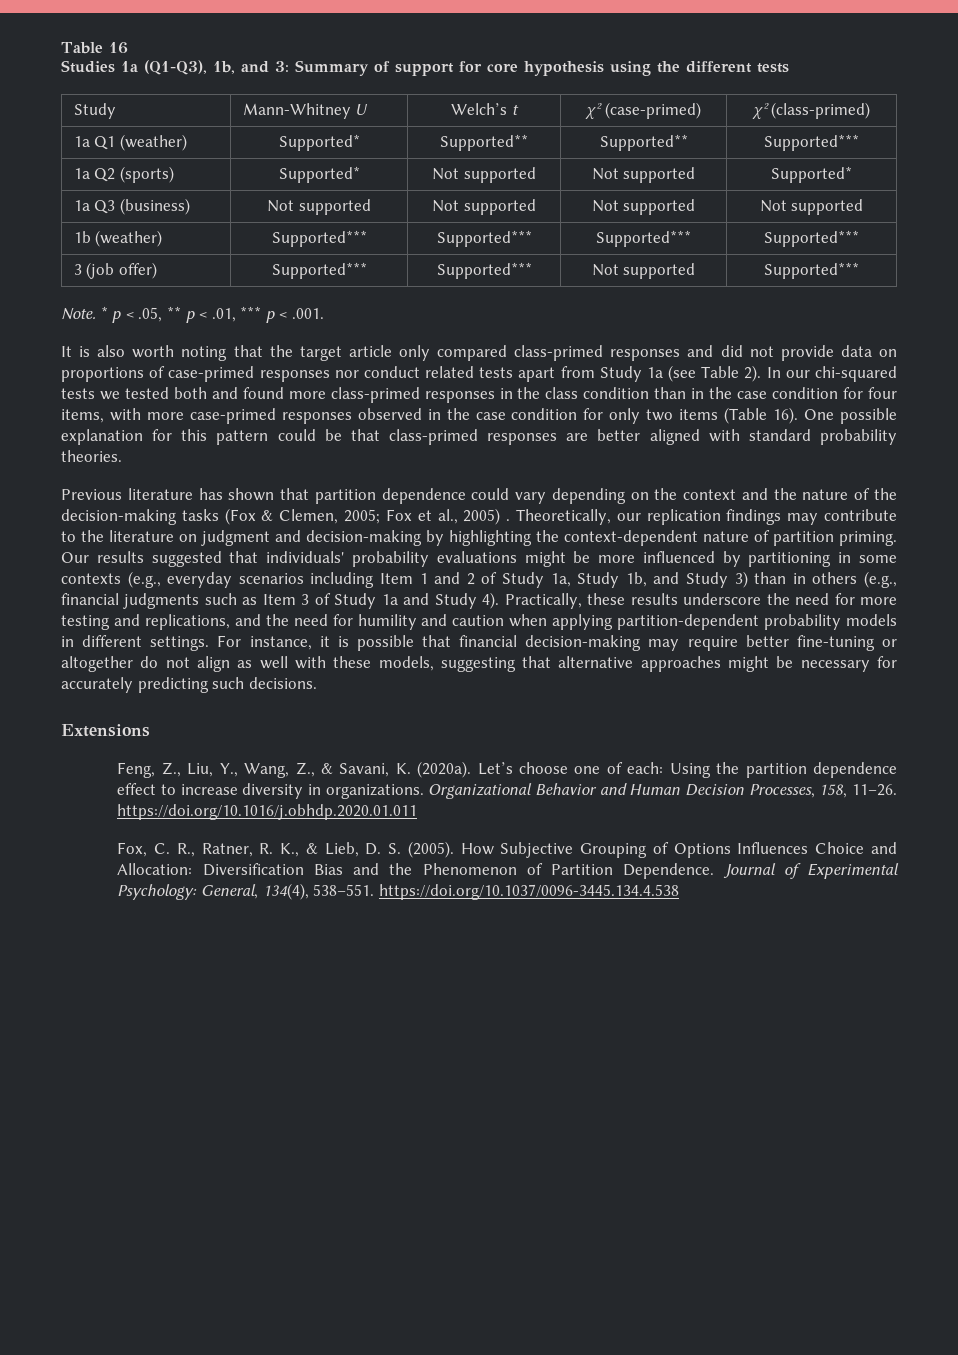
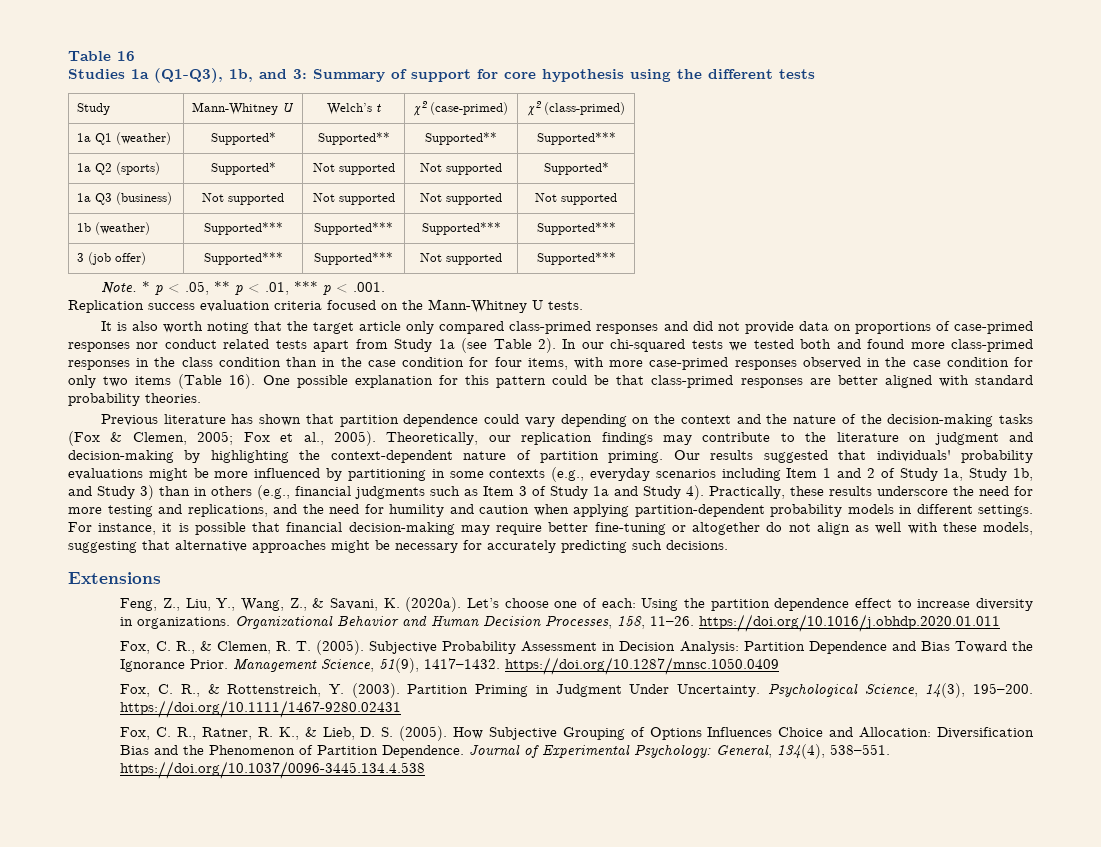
(325, 313) none -> [68,299,583,313] // Replication success evaluation criteria focused on the Mann-Whitney U tests.
[463,508,511,525] 2005) . -> [333,431,376,446] 2005).
(418, 812) none -> [120,640,1033,655] [120,657,780,675] [120,683,1033,698] [120,700,402,718] // Fox, C. R., & Clemen, R. T. (2005). Subjective Probability Assessment in Decision Analysis: Partition Dependence and Bias Toward the Ignorance Prior. Management Science, 51(9), 1417–1432. https://doi.org/10.1287/mnsc.1050.0409 // Fox, C. R., & Rottenstreich, Y. (2003). Partition Priming in Judgment Under Uncertainty. Psychological Science, 14(3), 195–200. https://doi.org/10.1111/1467-9280.02431

